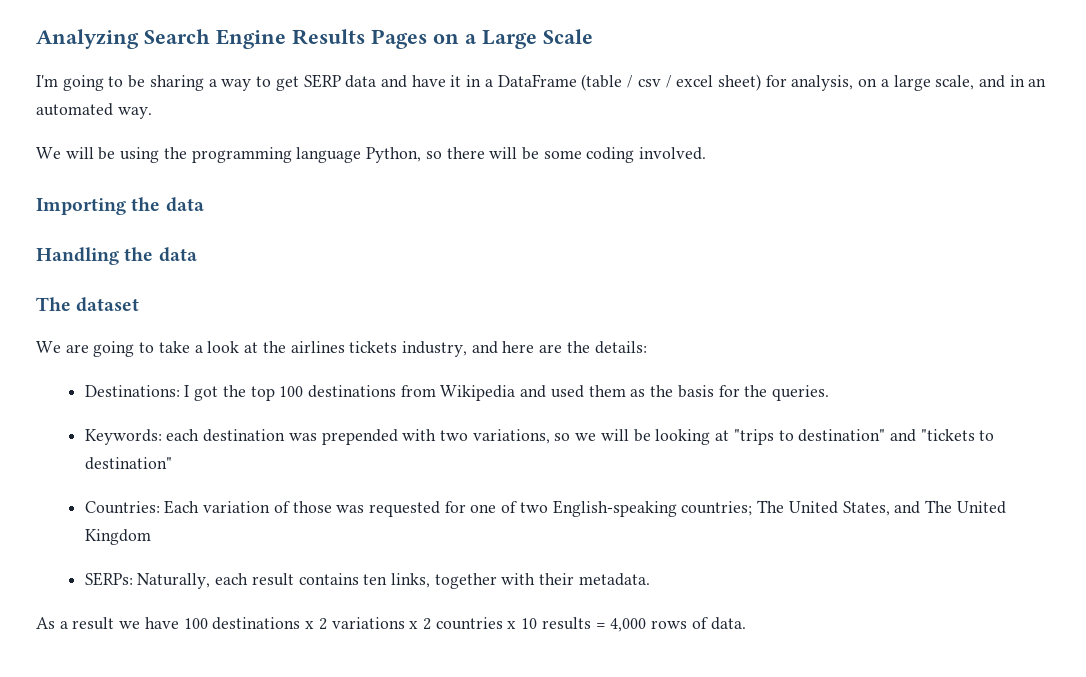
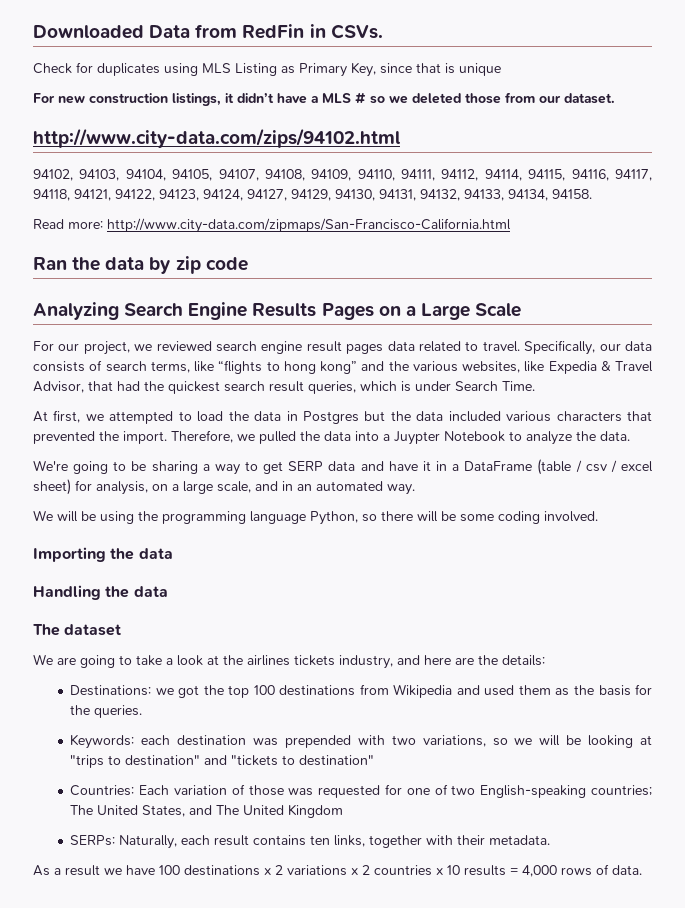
(36, 39) none -> [33,24,383,39] [33,62,501,77] [33,92,615,106] [33,128,401,148] [33,169,652,181] [33,189,592,201] [33,218,511,233] [33,256,248,274] Downloaded Data from RedFin in CSVs. // Check for duplicates using MLS Listing as Primary Key, since that is unique // For new construction listings, it didn’t have a MLS # so we deleted those from our dataset. // http://www.city-data.com/zips/94102.html // 94102, 94103, 94104, 94105, 94107, 94108, 94109, 94110, 94111, 94112, 94114, 94115, 94116, 94117, 94118, 94121, 94122, 94123, 94124, 94127, 94129, 94130, 94131, 94132, 94133, 94134, 94158. // Read more: http://www.city-data.com/zipmaps/San-Francisco-California.html // Ran the data by zip code //
[36,75,58,87] I'm -> [33,340,652,355] [33,360,653,374] [33,381,535,394] [33,410,652,424] [33,430,630,445] [33,460,68,471] For our project, we reviewed search engine result pages data related to travel. Specifically, our data consists of search terms, like “flights to hong kong” and the various websites, like Expedia & Travel Advisor, that had the quickest search result queries, which is under Search Time. // At first, we attempted to load the data in Postgres but the data included various characters that prevented the import. Therefore, we pulled the data into a Juypter Notebook to analyze the data. // We're
[184,385,190,397] I -> [155,688,174,695] we

